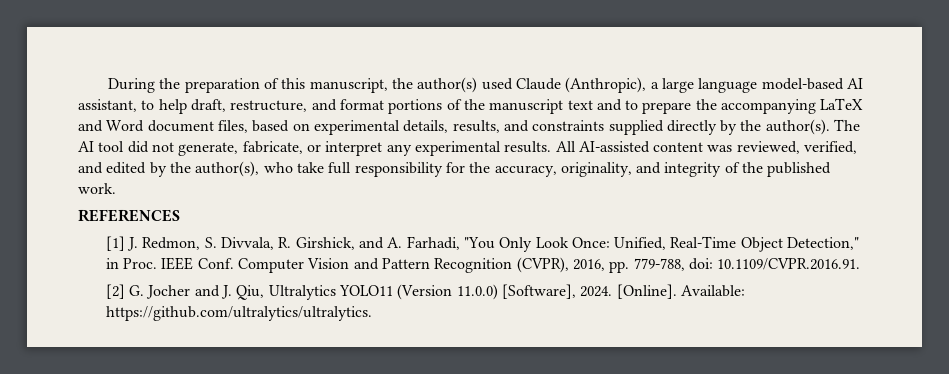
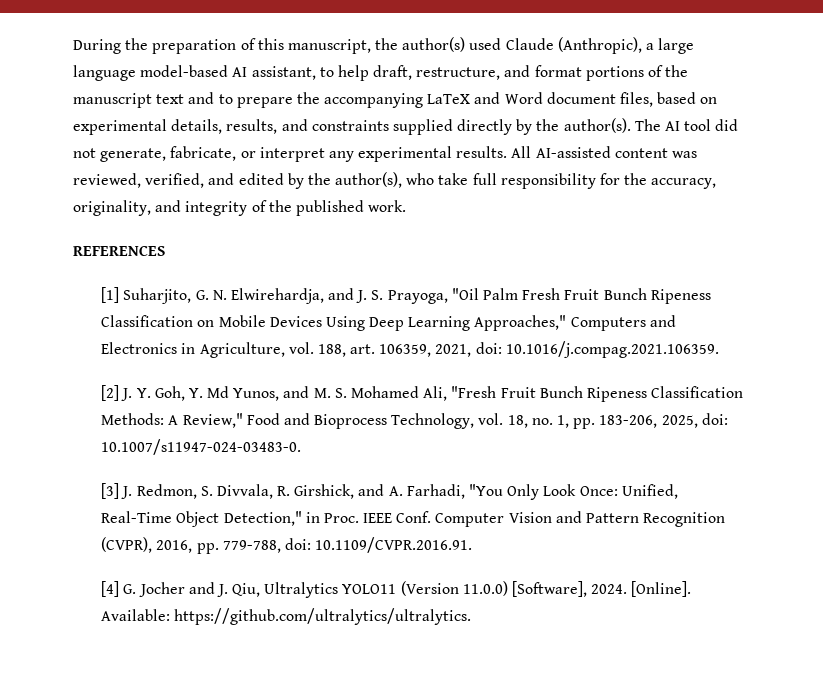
(125, 243) none -> [123,288,711,304] [101,315,676,331] [101,341,719,358] [101,385,744,402] [101,413,728,429] [101,439,302,455] [101,483,120,499] Suharjito, G. N. Elwirehardja, and J. S. Prayoga, "Oil Palm Fresh Fruit Bunch Ripeness Classification on Mobile Devices Using Deep Learning Approaches," Computers and Electronics in Agriculture, vol. 188, art. 106359, 2021, doi: 10.1016/j.compag.2021.106359. // [2] J. Y. Goh, Y. Md Yunos, and M. S. Mohamed Ali, "Fresh Fruit Bunch Ripeness Classification Methods: A Review," Food and Bioprocess Technology, vol. 18, no. 1, pp. 183-206, 2025, doi: 10.1007/s11947-024-03483-0. // [3]
[105,284,125,299] [2] -> [101,581,120,597] [4]

